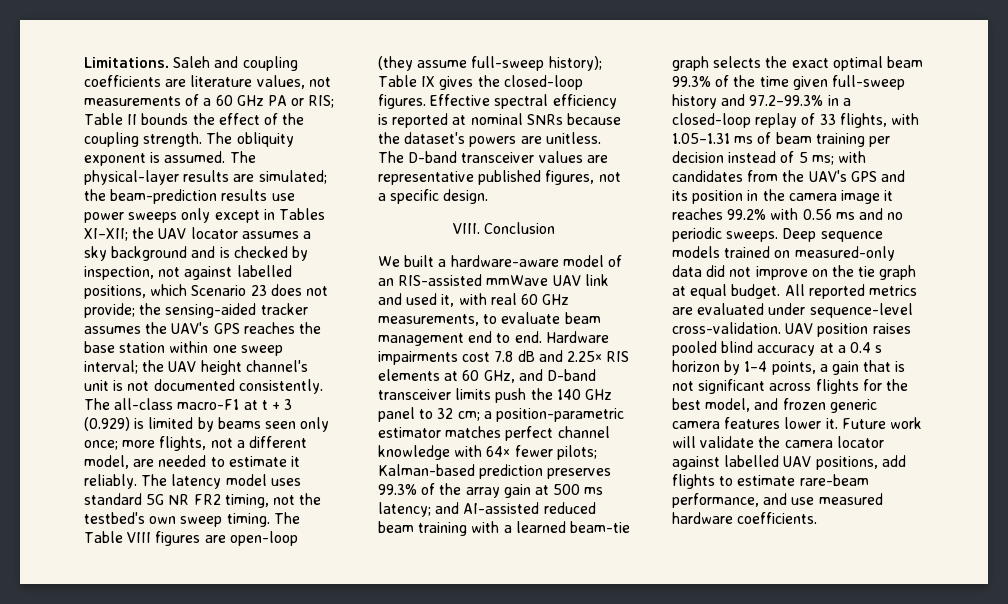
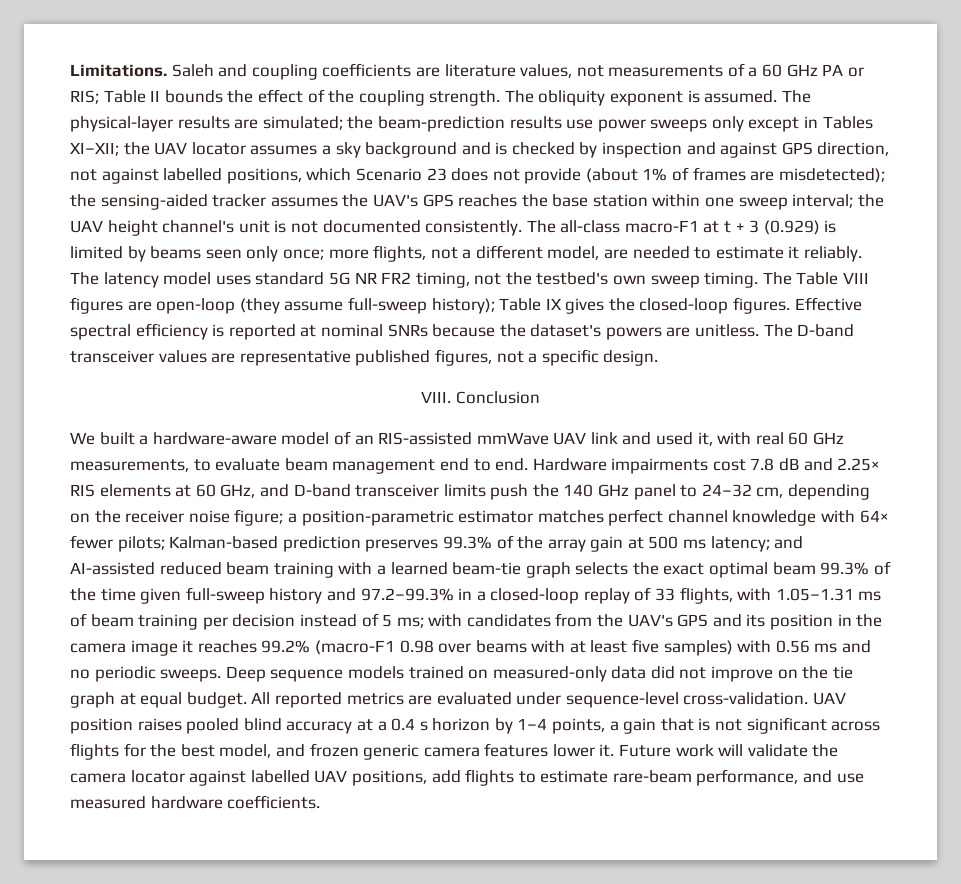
[84,266,154,280] inspection, -> [602,142,890,158] inspection and against GPS direction,
[84,303,135,318] provide; -> [524,167,885,184] provide (about 1% of frames are misdetected);
[437,408,480,421] 32 cm; -> [701,484,871,500] [70,509,284,526] 24–32 cm, depending on the receiver noise figure;
(767, 214) none -> [314,639,733,656] (macro-F1 0.98 over beams with at least five samples)

